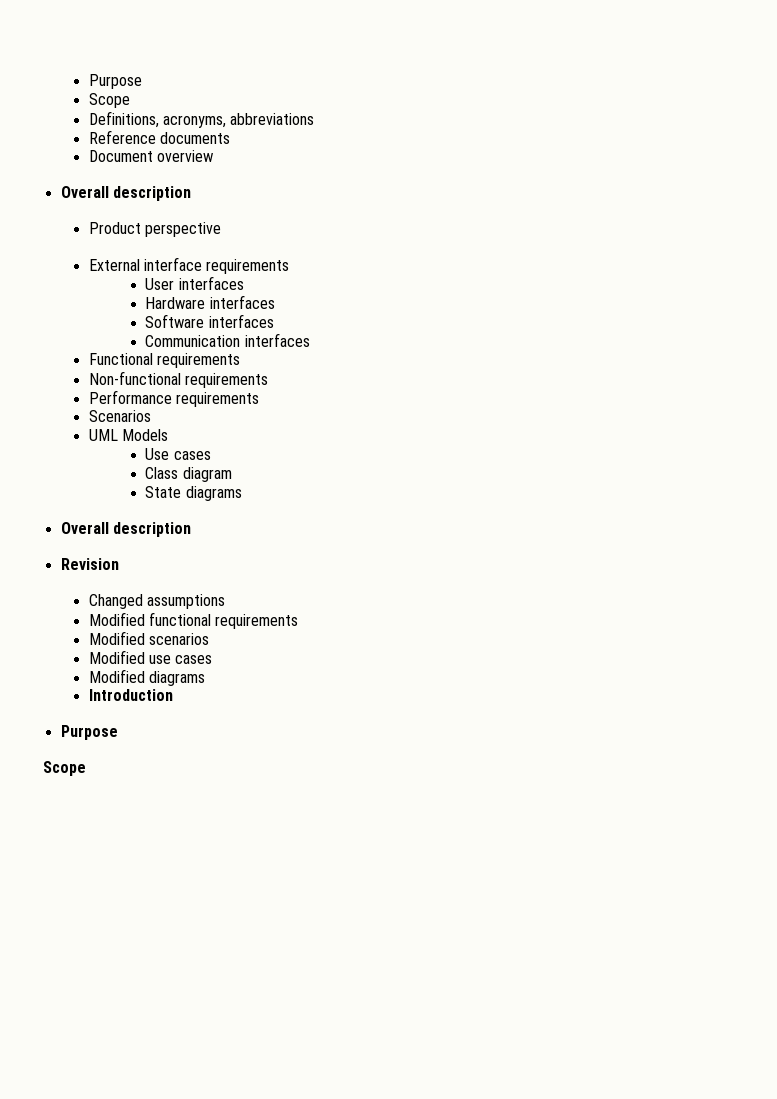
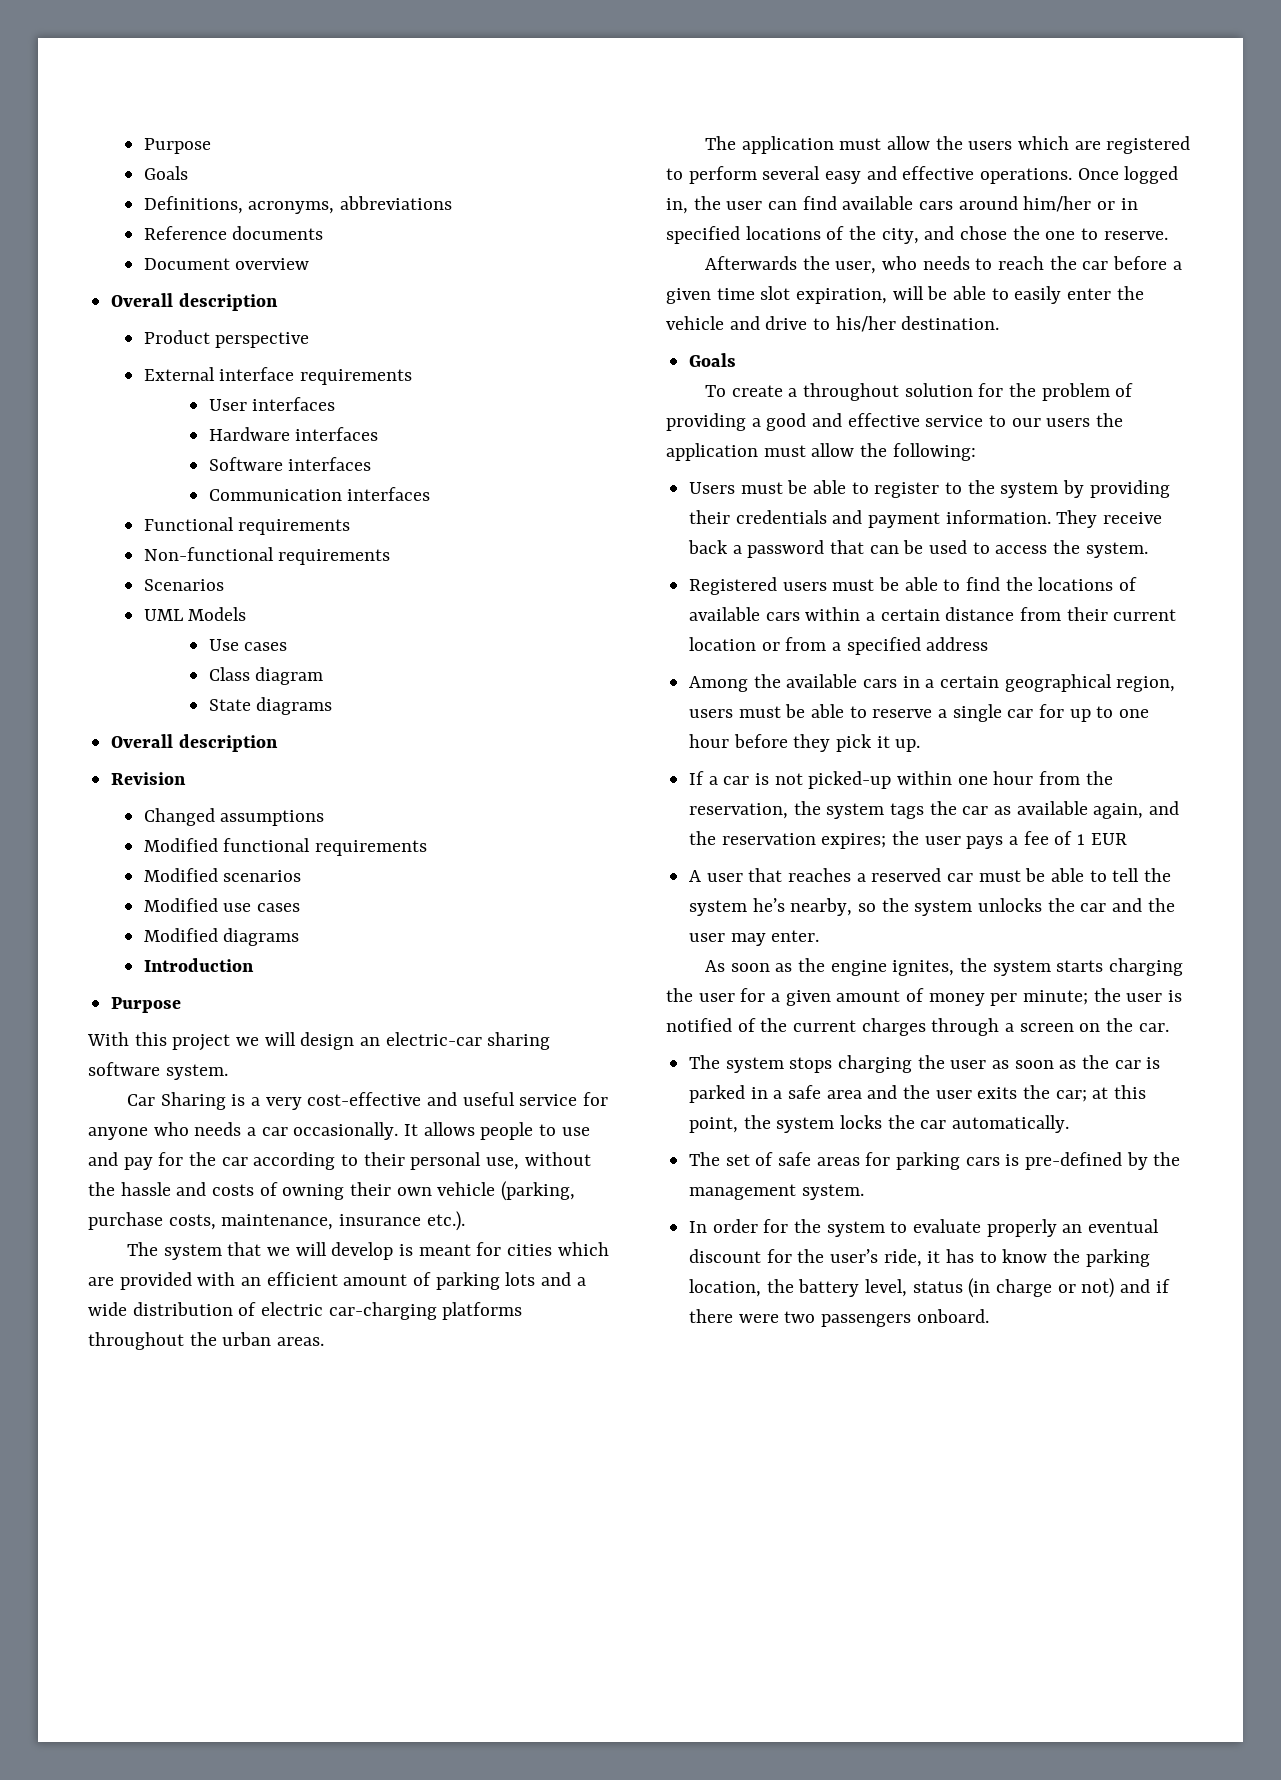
[88,74,142,89] [88,93,130,108] Purpose // Scope -> [143,138,211,154] [143,166,188,180] Purpose // Goals
[88,390,260,407] // Performance requirements -> (391, 557) none
[43,761,86,776] Scope -> [87,1032,551,1051] [88,1062,228,1080] [127,1092,609,1110] [88,1122,590,1140] [88,1152,591,1170] [88,1181,576,1201] [88,1211,465,1231] [127,1242,609,1260] [88,1272,586,1290] [88,1302,523,1320] [88,1332,325,1350] [705,136,1191,154] [666,166,1179,184] [666,196,1138,214] [666,226,1168,244] [705,256,1182,274] [666,286,1144,304] [666,316,1000,332] [689,353,737,367] [705,383,1134,401] [666,413,1124,431] [666,443,976,461] [689,480,1170,498] [689,510,1163,528] [688,540,1148,558] [689,577,1138,595] [689,607,1177,621] [689,637,989,655] [689,674,1176,692] [689,704,1150,722] [689,734,921,752] [689,771,1113,789] [689,801,1180,819] [689,831,1127,849] [689,868,1172,882] [689,898,1175,916] [689,930,820,946] [705,958,1184,976] [666,988,1183,1006] [666,1018,1169,1036] [689,1055,1161,1073] [689,1085,1147,1103] [689,1115,1070,1133] [689,1152,1181,1170] [689,1184,864,1200] [689,1219,1160,1237] [689,1249,1150,1267] [689,1278,1170,1298] [689,1309,989,1327] With this project we will design an electric-car sharing software system. // Car Sharing is a very cost-effective and useful service for anyone who needs a car occasionally. It allows people to use and pay for the car according to their personal use, without the hassle and costs of owning their own vehicle (parking, purchase costs, maintenance, insurance etc.). // The system that we will develop is meant for cities which are provided with an efficient amount of parking lots and a wide distribution of electric car-charging platforms throughout the urban areas. // The application must allow the users which are registered to perform several easy and effective operations. Once logged in, the user can find available cars around him/her or in specified locations of the city, and chose the one to reserve. // Afterwards the user, who needs to reach the car before a given time slot expiration, will be able to easily enter the vehicle and drive to his/her destination. // Goals // To create a throughout solution for the problem of providing a good and effective service to our users the application must allow the following: // Users must be able to register to the system by providing their credentials and payment information. They receive back a password that can be used to access the system. // Registered users must be able to find the locations of available cars within a certain distance from their current location or from a specified address // Among the available cars in a certain geographical region, users must be able to reserve a single car for up to one hour before they pick it up. // If a car is not picked‐up within one hour from the reservation, the system tags the car as available again, and the reservation expires; the user pays a fee of 1 EUR // A user that reaches a reserved car must be able to tell the system he’s nearby, so the system unlocks the car and the user may enter. // As soon as the engine ignites, the system starts charging the user for a given amount of money per minute; the user is notified of the current charges through a screen on the car. // The system stops charging the user as soon as the car is parked in a safe area and the user exits the car; at this point, the system locks the car automatically. // The set of safe areas for parking cars is pre‐defined by the management system. // In order for the system to evaluate properly an eventual discount for the user’s ride, it has to know the parking location, the battery level, status (in charge or not) and if there were two passengers onboard.

